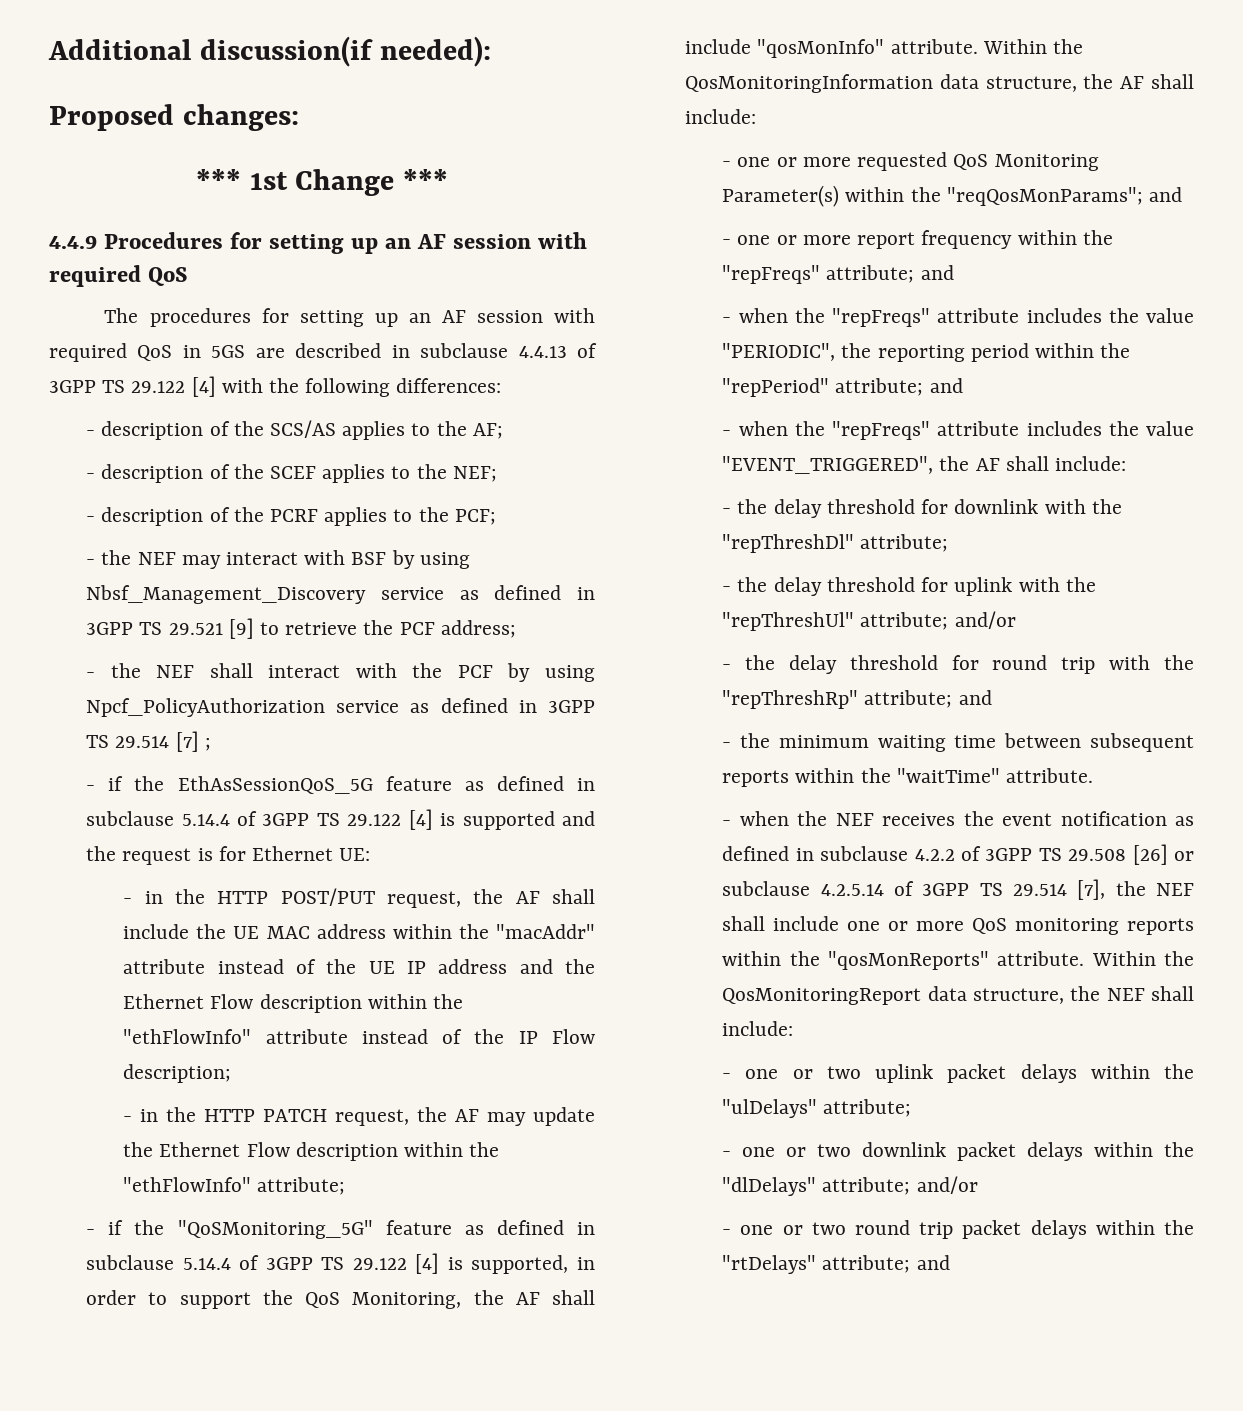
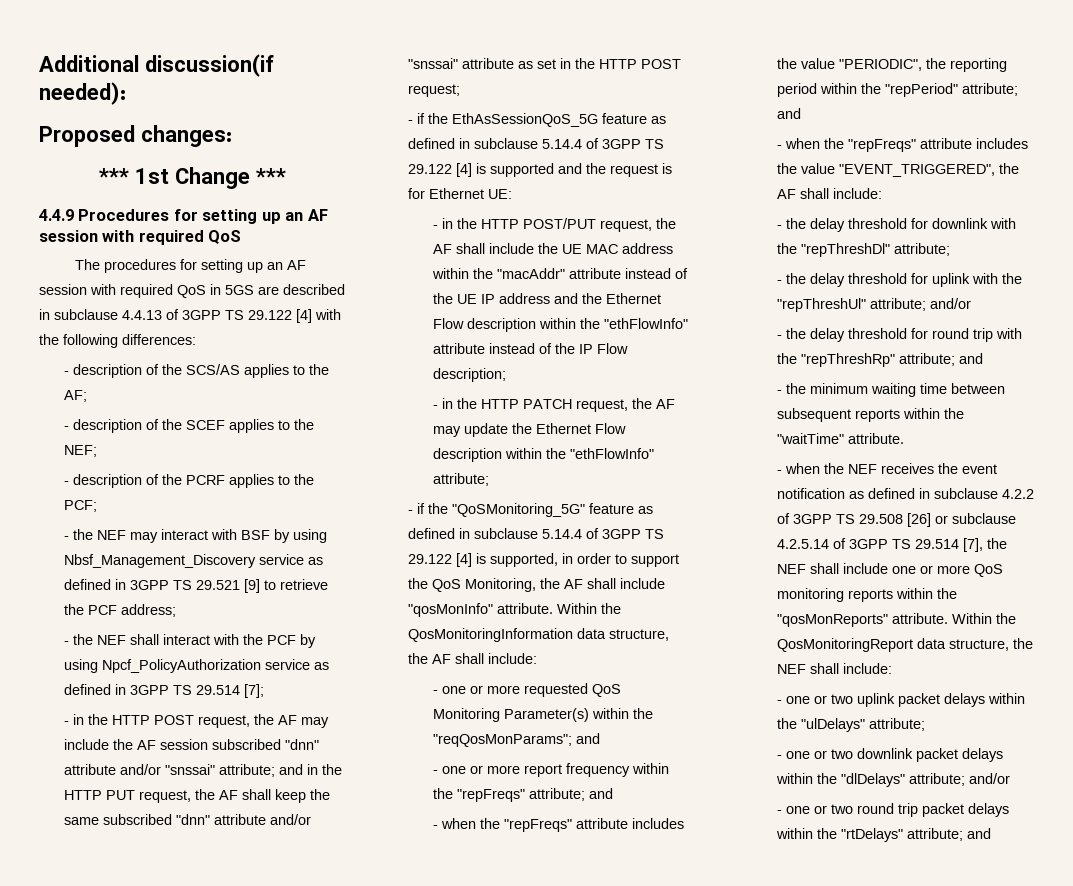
[175,731,211,752] [7] ; -> [243,684,264,698] [63,714,329,728] [63,739,319,750] [63,764,342,777] [63,789,330,803] [63,814,311,825] [407,58,681,69] [407,84,460,97] [7]; // - in the HTTP POST request, the AF may include the AF session subscribed "dnn" attribute and/or "snssai" attribute; and in the HTTP PUT request, the AF shall keep the same subscribed "dnn" attribute and/or "snssai" attribute as set in the HTTP POST request;

